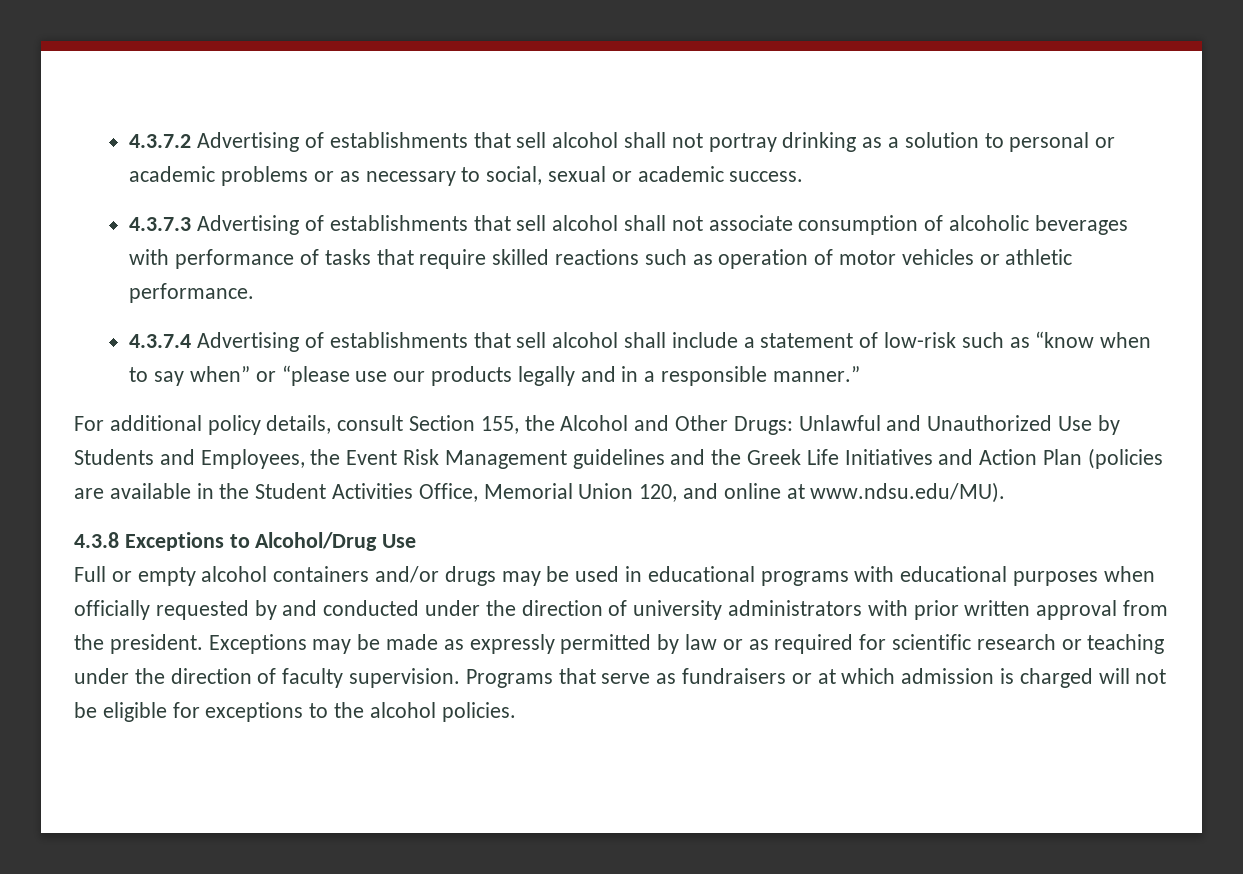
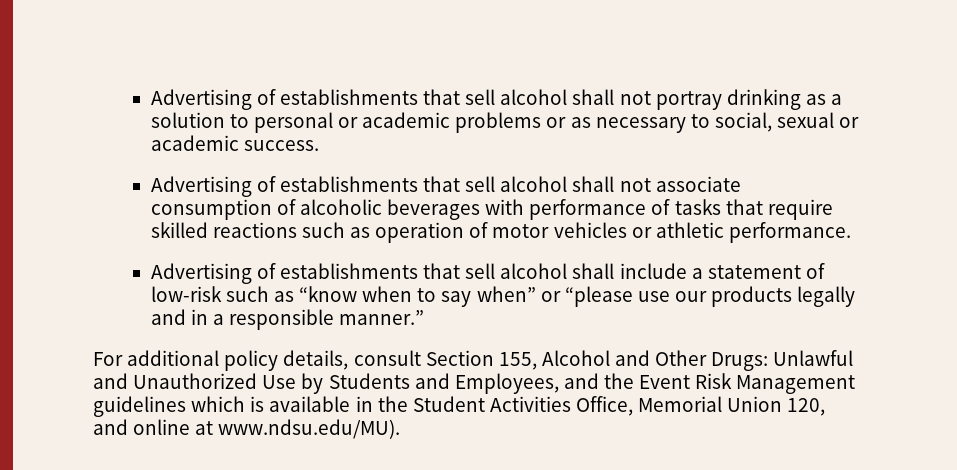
[129,134,192,148] 4.3.7.2 -> (150, 99) none
[129,217,192,231] 4.3.7.3 -> (319, 145) none
[129,334,192,348] 4.3.7.4 -> (851, 232) none
[524,415,555,431] the -> (537, 361) none
(305, 459) none -> [563,373,599,389] and
[670,448,1163,469] [74,488,104,499] and the Greek Life Initiatives and Action Plan (policies are -> [191,396,265,412] which is
[74,532,417,551] [74,566,1155,586] [74,600,1169,620] [74,634,1165,654] [74,668,1167,688] [74,702,516,722] // 4.3.8 Exceptions to Alcohol/Drug Use // Full or empty alcohol containers and/or drugs may be used in educational programs with educational purposes when officially requested by and conducted under the direction of university administrators with prior written approval from the president. Exceptions may be made as expressly permitted by law or as required for scientific research or teaching under the direction of faculty supervision. Programs that serve as fundraisers or at which admission is charged will not be eligible for exceptions to the alcohol policies. -> (401, 429) none

